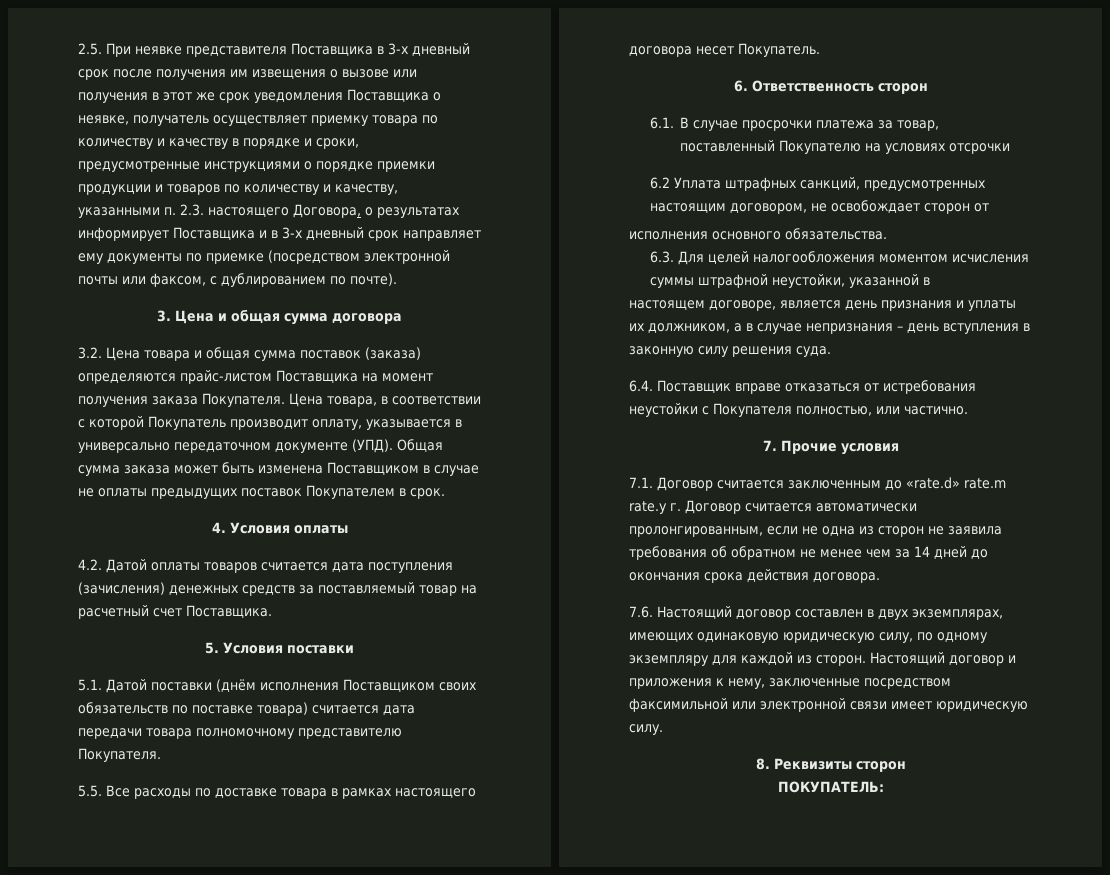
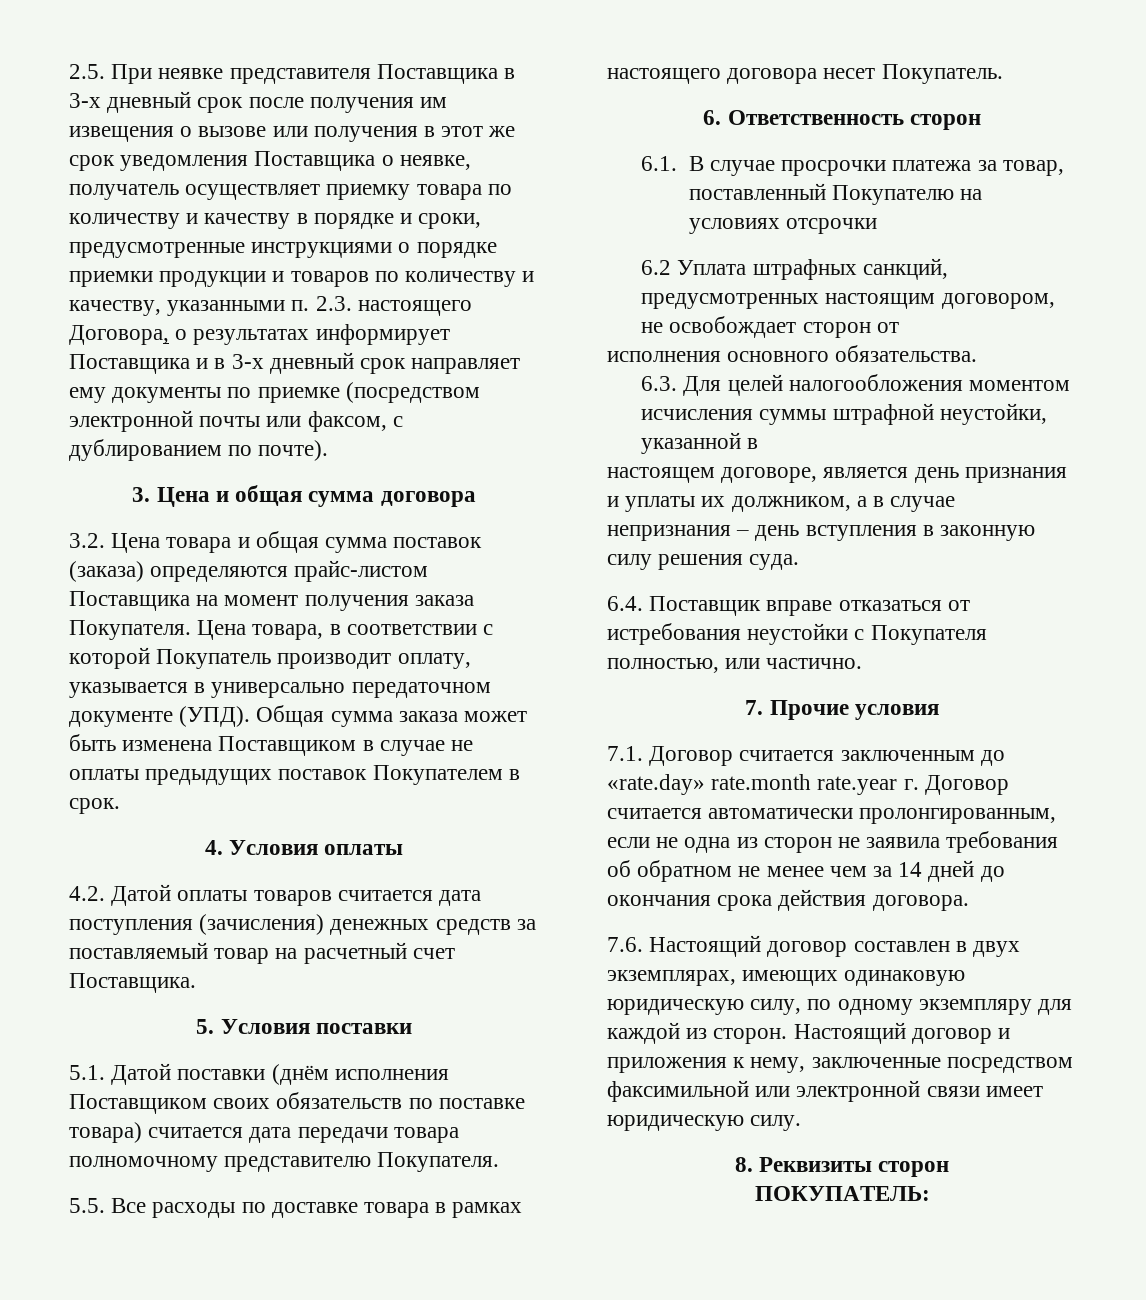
[906,477,1006,489] [629,501,667,514] «rate.d» rate.m rate.y -> [607,774,898,795] «rate.day» rate.month rate.year

